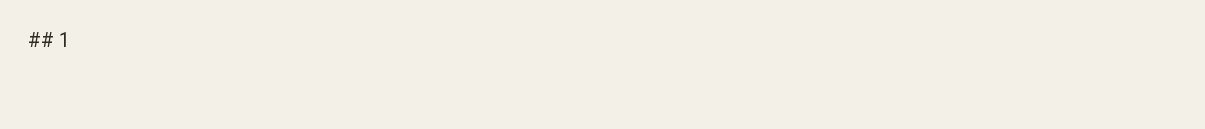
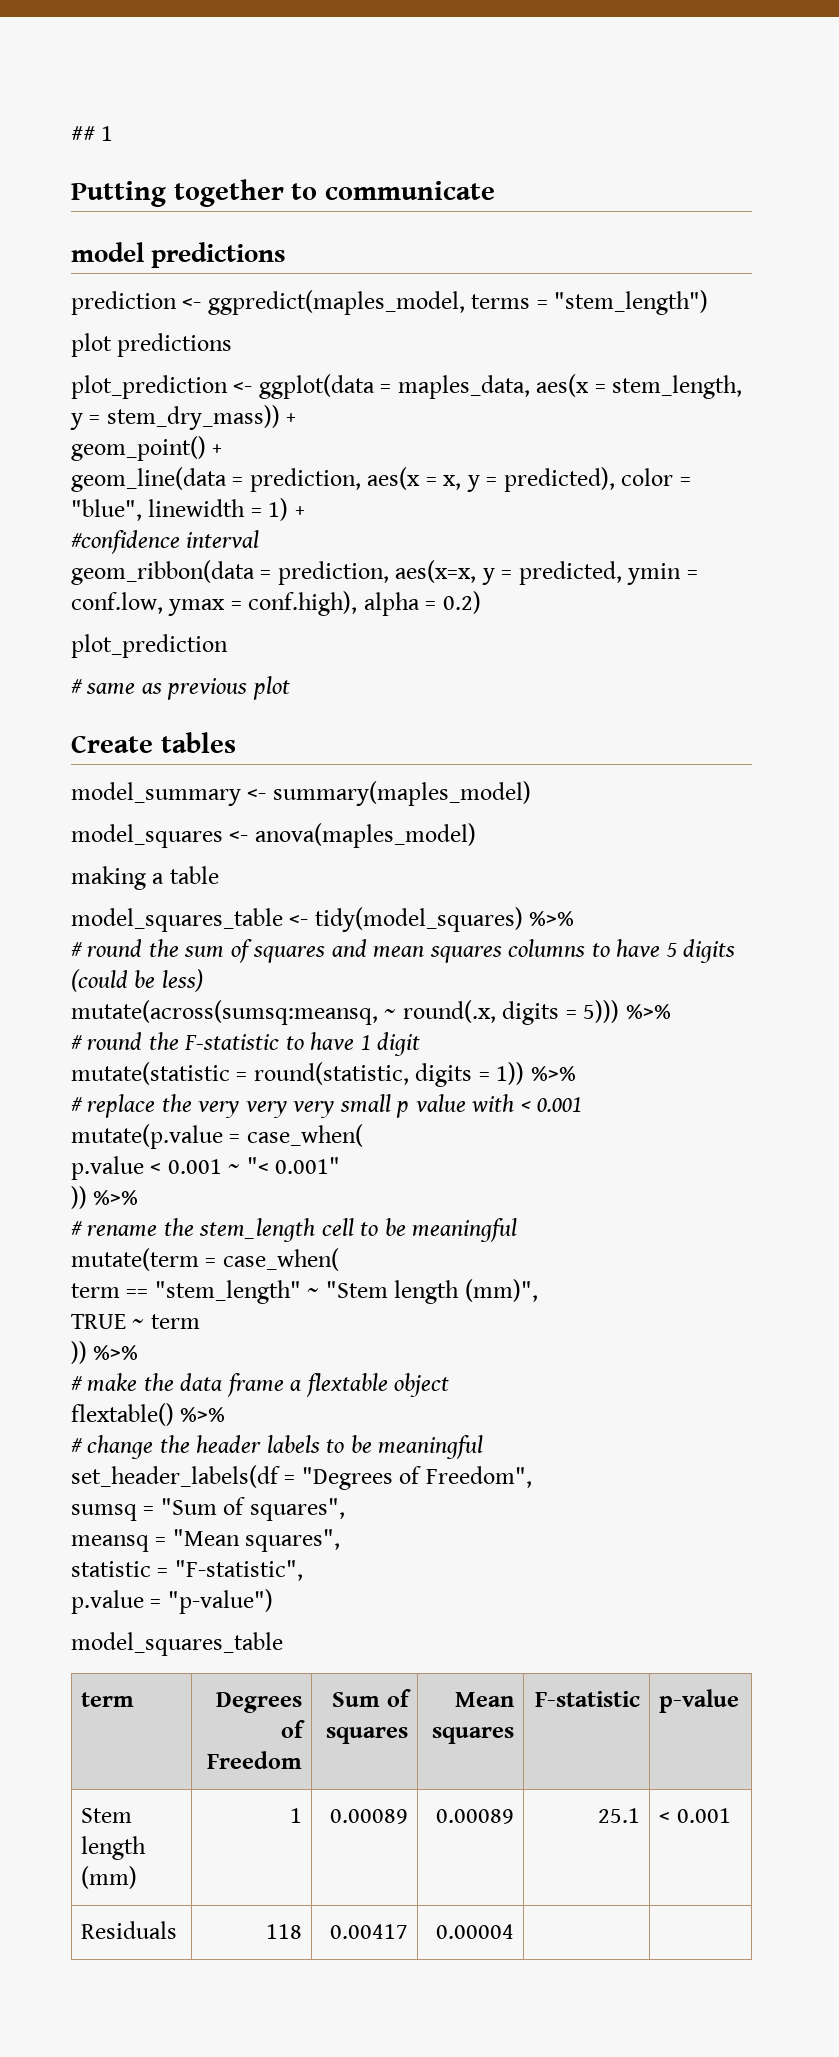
(71, 39) none -> [71,179,495,207] [71,242,287,268] [71,290,709,315] [71,333,233,357] [71,374,743,399] [70,405,297,430] [71,436,223,461] [71,467,691,492] [71,498,305,521] [71,530,260,554] [71,560,698,585] [71,591,481,616] [71,634,228,658] [71,676,290,700] [71,732,236,753] [71,781,531,806] [71,823,476,848] [71,866,219,890] [71,907,575,932] [71,939,736,963] [71,969,203,992] [71,1000,671,1025] [71,1032,421,1056] [71,1062,576,1087] [71,1094,583,1118] [71,1124,363,1149] [71,1156,341,1180] [71,1186,139,1209] [71,1218,518,1242] [71,1248,339,1271] [71,1279,538,1304] [71,1314,200,1329] [71,1341,139,1364] [71,1373,450,1397] [71,1403,226,1426] [71,1435,484,1459] [71,1465,532,1490] [71,1497,345,1521] [71,1529,341,1552] [71,1560,303,1581] [71,1589,273,1614] [71,1632,283,1656] [81,1692,135,1707] [215,1692,302,1713] [280,1720,305,1738] [206,1751,302,1769] [332,1689,411,1707] [325,1727,408,1744] [454,1692,514,1707] [431,1727,514,1744] [534,1691,640,1707] [659,1689,740,1713] [81,1808,133,1823] [81,1836,147,1860] [81,1866,138,1889] [289,1808,302,1823] [329,1809,408,1824] [435,1809,514,1824] [597,1808,640,1823] [659,1808,731,1823] [81,1921,178,1939] [265,1924,302,1939] [329,1924,408,1939] [435,1924,514,1939] // Putting together to communicate // model predictions // prediction <- ggpredict(maples_model, terms = "stem_length") // plot predictions // plot_prediction <- ggplot(data = maples_data, aes(x = stem_length, y = stem_dry_mass)) + // geom_point() + // geom_line(data = prediction, aes(x = x, y = predicted), color = "blue", linewidth = 1) + // #confidence interval // geom_ribbon(data = prediction, aes(x=x, y = predicted, ymin = conf.low, ymax = conf.high), alpha = 0.2) // plot_prediction // # same as previous plot // Create tables // model_summary <- summary(maples_model) // model_squares <- anova(maples_model) // making a table // model_squares_table <- tidy(model_squares) %>% // # round the sum of squares and mean squares columns to have 5 digits (could be less) // mutate(across(sumsq:meansq, ~ round(.x, digits = 5))) %>% // # round the F-statistic to have 1 digit // mutate(statistic = round(statistic, digits = 1)) %>% // # replace the very very very small p value with < 0.001 // mutate(p.value = case_when( // p.value < 0.001 ~ "< 0.001" // )) %>% // # rename the stem_length cell to be meaningful // mutate(term = case_when( // term == "stem_length" ~ "Stem length (mm)", // TRUE ~ term // )) %>% // # make the data frame a flextable object // flextable() %>% // # change the header labels to be meaningful // set_header_labels(df = "Degrees of Freedom", // sumsq = "Sum of squares", // meansq = "Mean squares", // statistic = "F-statistic", // p.value = "p-value") // model_squares_table // term | Degrees of Freedom | Sum of squares | Mean squares | F-statistic | p-value // Stem length (mm) | 1 | 0.00089 | 0.00089 | 25.1 | < 0.001 // Residuals | 118 | 0.00417 | 0.00004 | |

